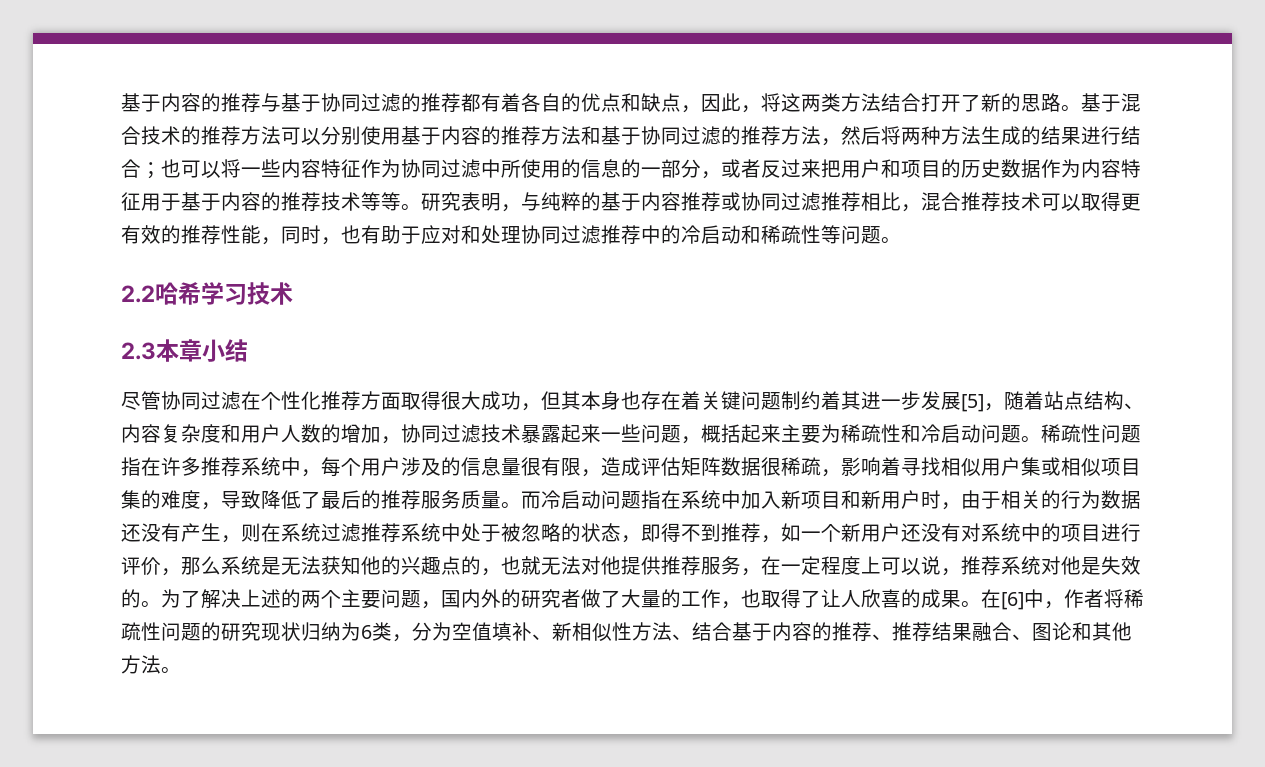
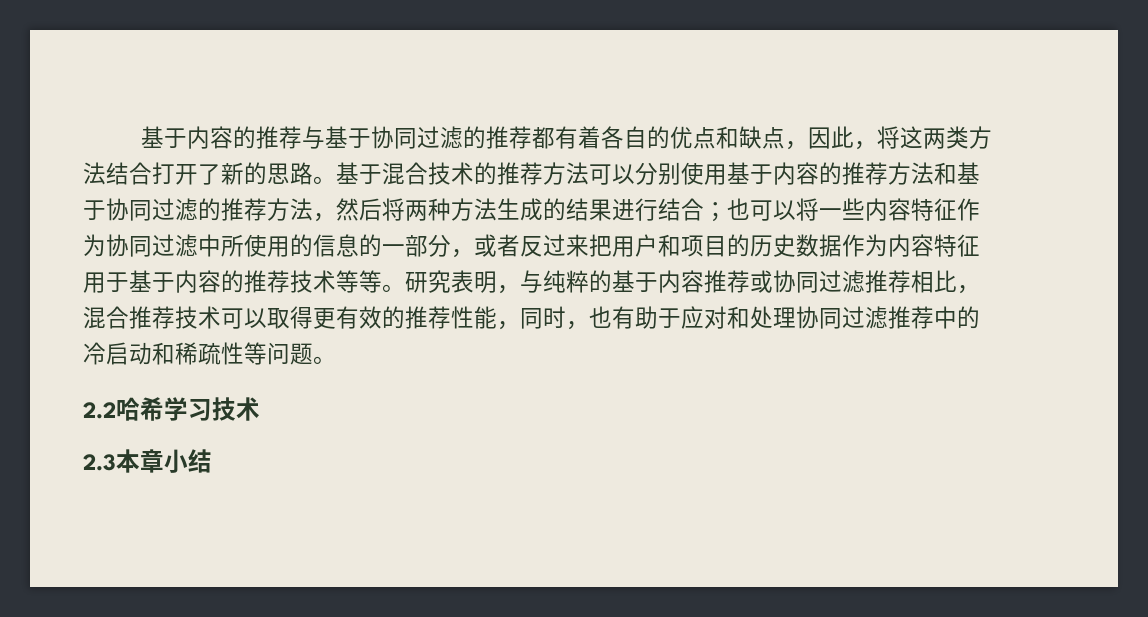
[121,391,1144,412] [121,424,1141,444] [121,457,1141,477] [121,490,1141,510] [121,523,1141,543] [121,556,1141,576] [121,589,1144,610] [121,622,1132,642] [121,655,181,674] // 尽管协同过滤在个性化推荐方面取得很大成功，但其本身也存在着关键问题制约着其进一步发展[5]，随着站点结构、内容复杂度和用户人数的增加，协同过滤技术暴露起来一些问题，概括起来主要为稀疏性和冷启动问题。稀疏性问题指在许多推荐系统中，每个用户涉及的信息量很有限，造成评估矩阵数据很稀疏，影响着寻找相似用户集或相似项目集的难度，导致降低了最后的推荐服务质量。而冷启动问题指在系统中加入新项目和新用户时，由于相关的行为数据还没有产生，则在系统过滤推荐系统中处于被忽略的状态，即得不到推荐，如一个新用户还没有对系统中的项目进行评价，那么系统是无法获知他的兴趣点的，也就无法对他提供推荐服务，在一定程度上可以说，推荐系统对他是失效的。为了解决上述的两个主要问题，国内外的研究者做了大量的工作，也取得了让人欣喜的成果。在[6]中，作者将稀疏性问题的研究现状归纳为6类，分为空值填补、新相似性方法、结合基于内容的推荐、推荐结果融合、图论和其他方法。 -> (212, 461) none

